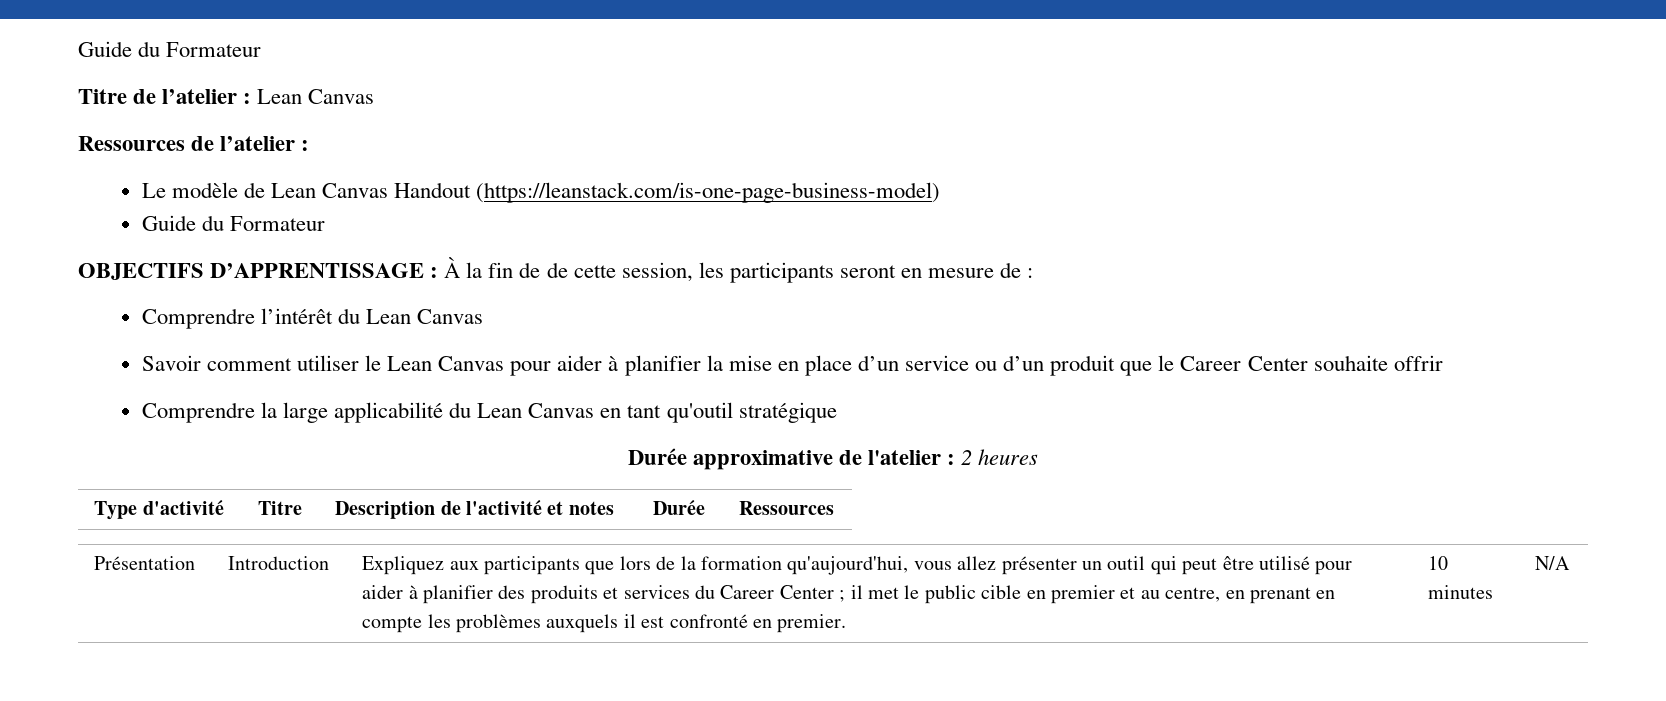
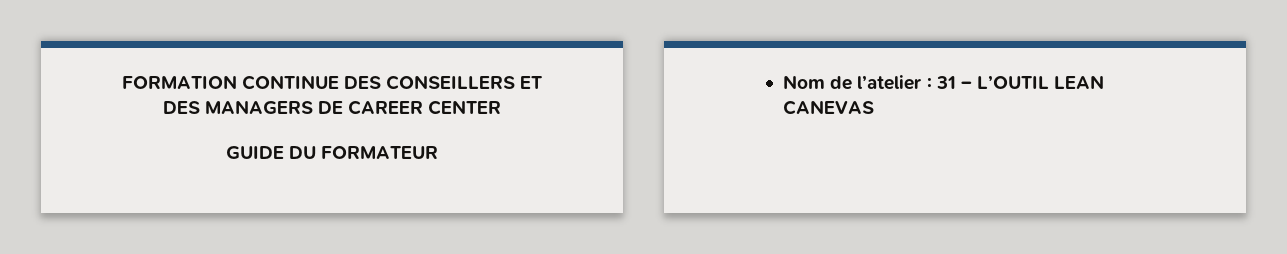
[78,41,262,57] [78,89,375,104] [78,136,310,151] [141,182,941,203] [141,215,326,231] [78,256,1034,283] [141,308,484,329] [141,355,1443,376] [141,402,837,423] [627,448,1039,470] [94,500,224,520] [258,501,303,515] [335,500,614,519] [653,500,706,515] [739,501,835,515] [94,556,196,570] [228,556,330,570] [362,556,1353,575] [362,585,1336,604] [362,614,847,633] [1428,556,1449,570] [1428,585,1494,599] [1535,556,1571,570] Guide du Formateur // Titre de l’atelier : Lean Canvas // Ressources de l’atelier : // Le modèle de Lean Canvas Handout (https://leanstack.com/is-one-page-business-model) // Guide du Formateur // OBJECTIFS D’APPRENTISSAGE : À la fin de de cette session, les participants seront en mesure de : // Comprendre l’intérêt du Lean Canvas // Savoir comment utiliser le Lean Canvas pour aider à planifier la mise en place d’un service ou d’un produit que le Career Center souhaite offrir // Comprendre la large applicabilité du Lean Canvas en tant qu'outil stratégique // Durée approximative de l'atelier : 2 heures // Type d'activité | Titre | Description de l'activité et notes | Durée | Ressources // Présentation | Introduction | Expliquez aux participants que lors de la formation qu'aujourd'hui, vous allez présenter un outil qui peut être utilisé pour aider à planifier des produits et services du Career Center ; il met le public cible en premier et au centre, en prenant en compte les problèmes auxquels il est confronté en premier. | 10 minutes | N/A -> [121,75,543,90] [162,100,502,115] [225,146,439,159] [783,75,1105,90] [783,100,875,115] FORMATION CONTINUE DES CONSEILLERS ET DES MANAGERS DE CAREER CENTER // GUIDE DU FORMATEUR // Nom de l’atelier : 31 – L’OUTIL LEAN CANEVAS

